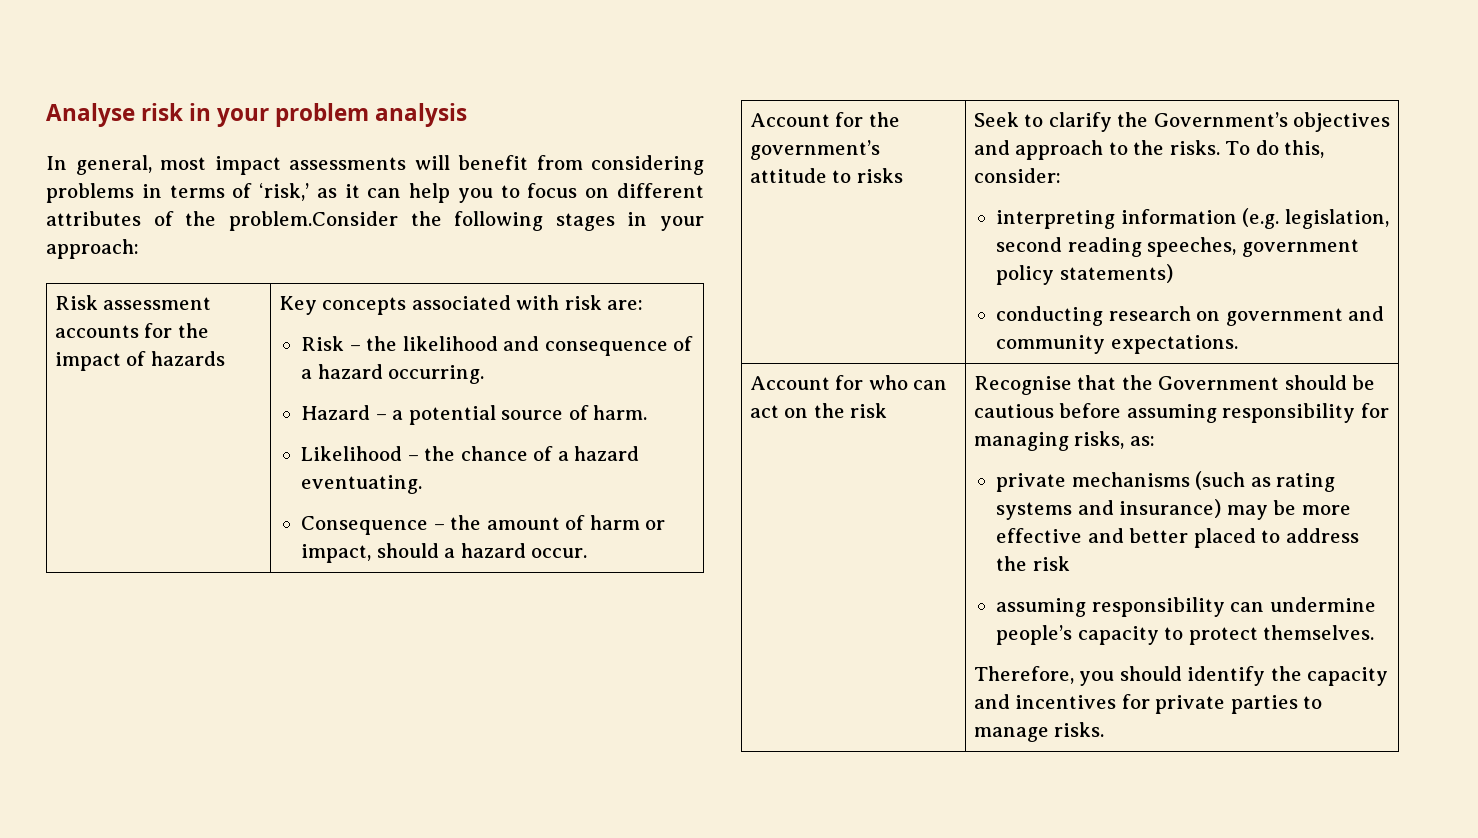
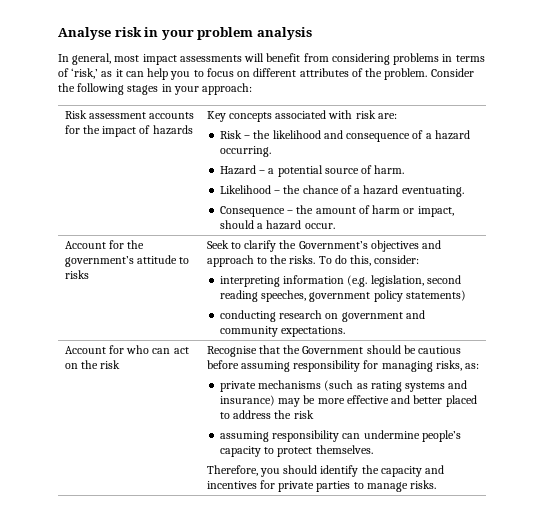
[228,211,398,231] problem.Consider -> [384,68,474,80] problem. Consider

